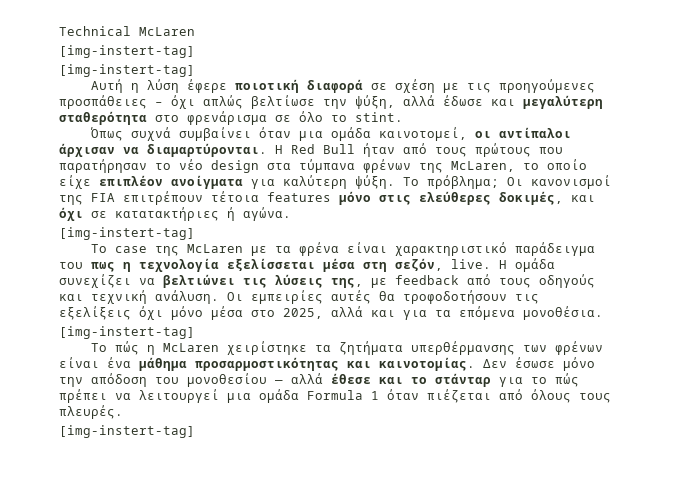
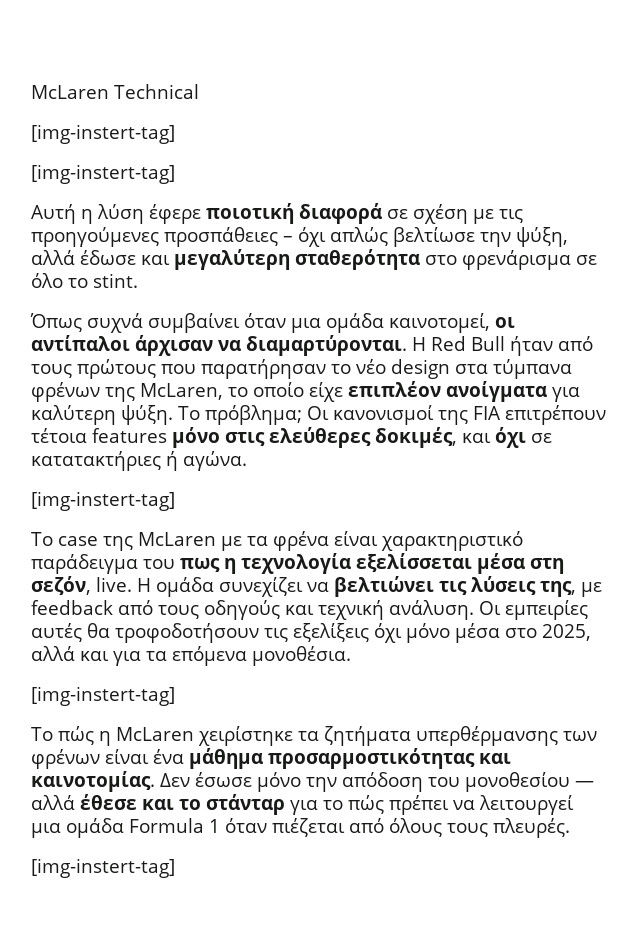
(59, 31) none -> [31,85,109,99] McLaren
[139,27,195,36] McLaren -> (199, 91) none

